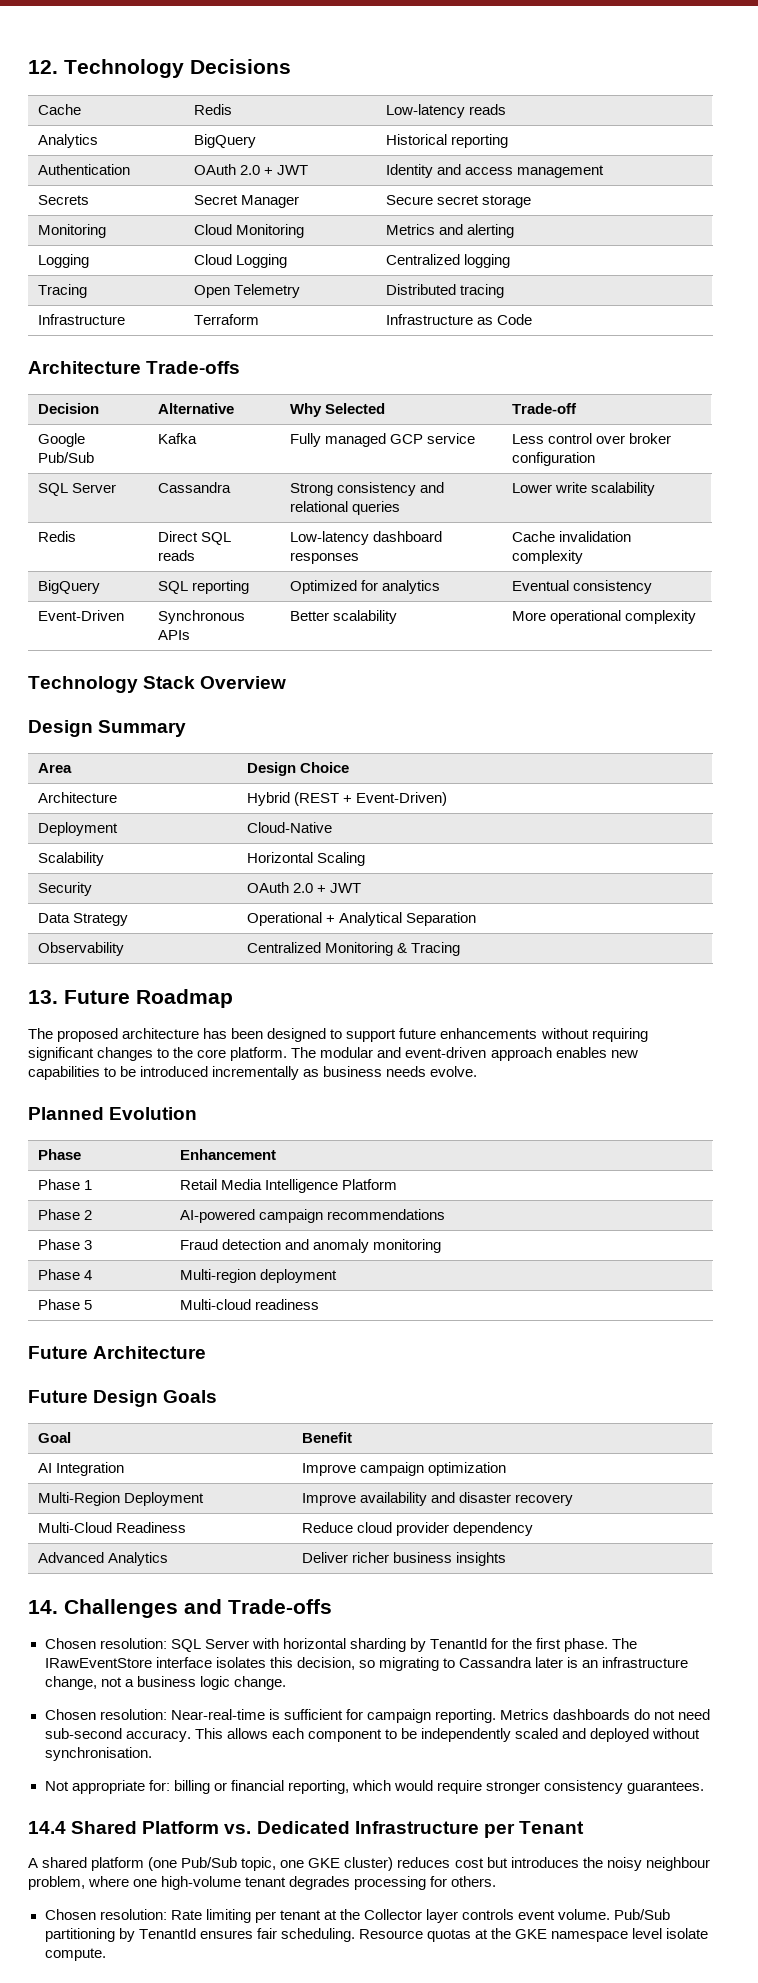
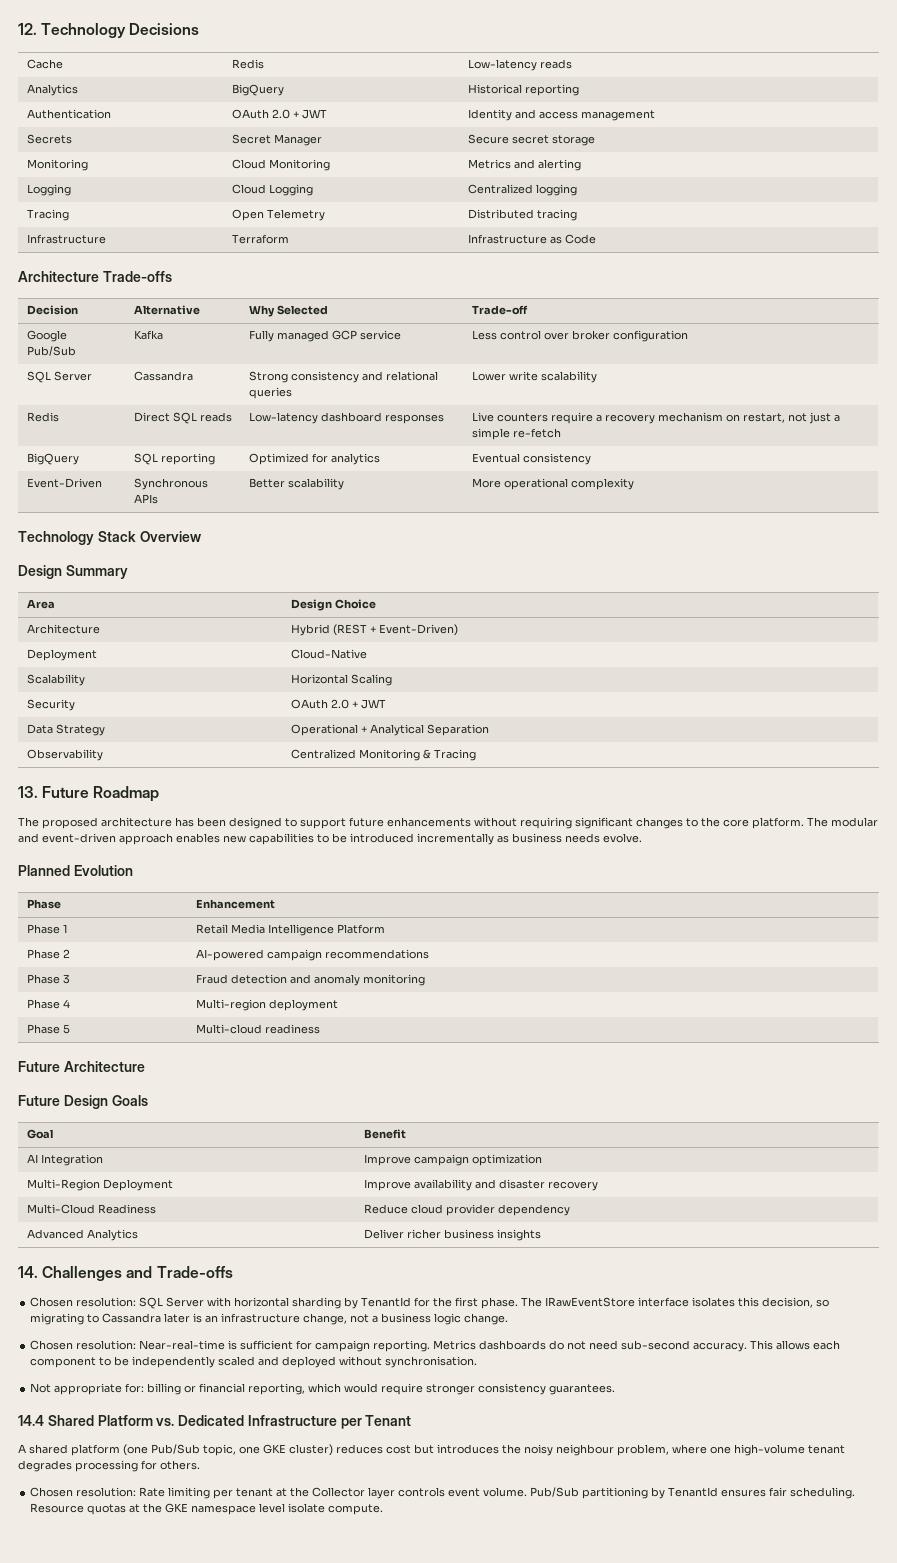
[511,531,631,542] [511,550,583,564] Cache invalidation complexity -> [471,412,840,424] [471,428,561,440] Live counters require a recovery mechanism on restart, not just a simple re-fetch

